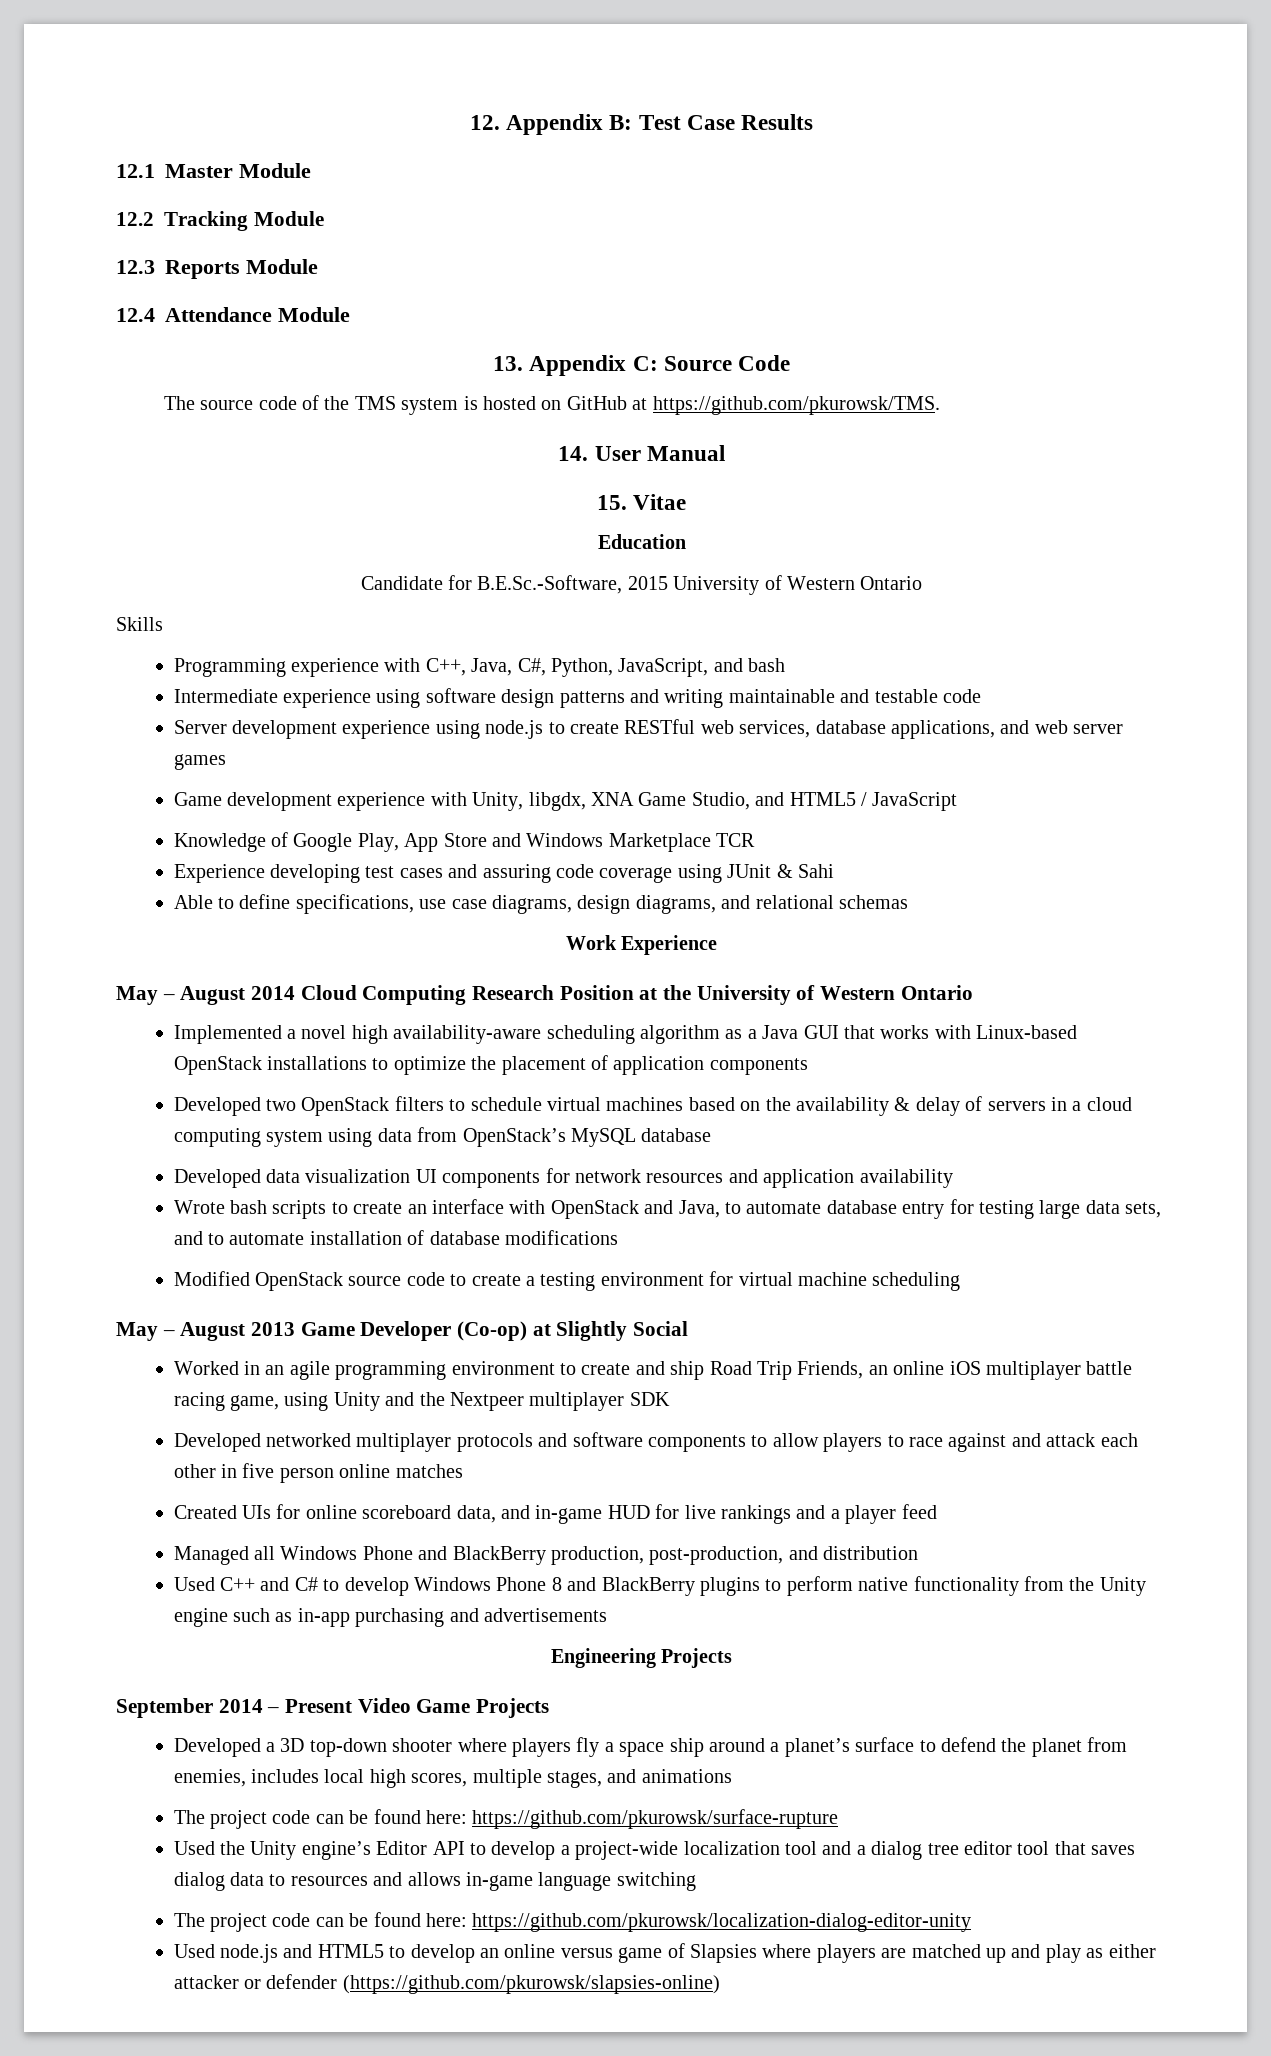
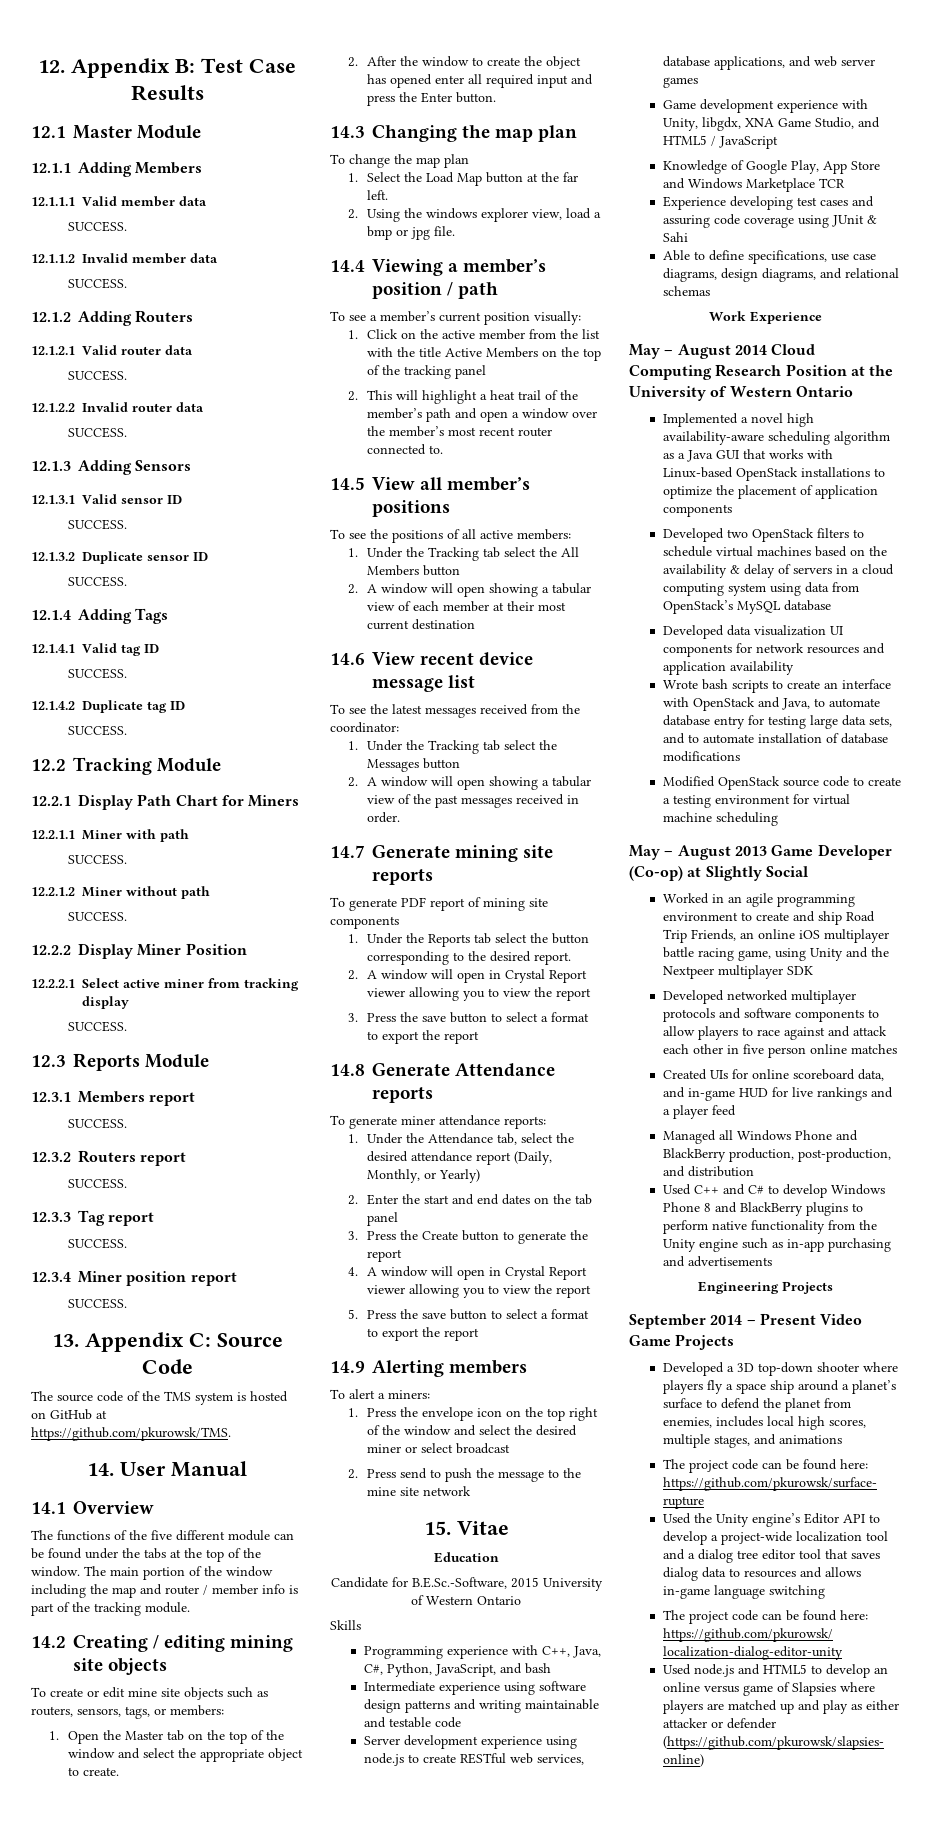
[116,211,324,231] [116,259,318,279] [116,307,350,322] 12.2 Tracking Module // 12.3 Reports Module // 12.4 Attendance Module -> [31,162,203,177] [31,196,207,207] [67,221,127,232] [31,253,218,264] [67,278,127,289] [31,310,194,326] [31,345,193,355] [67,370,127,381] [31,402,204,412] [67,427,127,438] [31,460,192,475] [31,494,182,504] [67,519,127,530] [31,551,208,564] [67,576,127,587] [31,608,169,624] [31,643,159,656] [67,668,127,679] [31,700,185,713] [67,725,127,736] [31,757,222,775] [31,794,300,810] [31,829,189,842] [67,854,127,865] [31,886,210,899] [67,911,127,922] [31,943,247,959] [31,978,299,991] [82,996,129,1009] [67,1021,127,1032] [31,1053,210,1071] [31,1091,196,1106] [67,1118,127,1129] [31,1150,187,1166] [67,1178,127,1189] [31,1210,155,1226] [67,1238,127,1249] [31,1271,237,1286] [67,1298,127,1309] 12.1.1 Adding Members // 12.1.1.1 Valid member data // SUCCESS. // 12.1.1.2 Invalid member data // SUCCESS. // 12.1.2 Adding Routers // 12.1.2.1 Valid router data // SUCCESS. // 12.1.2.2 Invalid router data // SUCCESS. // 12.1.3 Adding Sensors // 12.1.3.1 Valid sensor ID // SUCCESS. // 12.1.3.2 Duplicate sensor ID // SUCCESS. // 12.1.4 Adding Tags // 12.1.4.1 Valid tag ID // SUCCESS. // 12.1.4.2 Duplicate tag ID // SUCCESS. // 12.2 Tracking Module // 12.2.1 Display Path Chart for Miners // 12.2.1.1 Miner with path // SUCCESS. // 12.2.1.2 Miner without path // SUCCESS. // 12.2.2 Display Miner Position // 12.2.2.1 Select active miner from tracking display // SUCCESS. // 12.3 Reports Module // 12.3.1 Members report // SUCCESS. // 12.3.2 Routers report // SUCCESS. // 12.3.3 Tag report // SUCCESS. // 12.3.4 Miner position report // SUCCESS.
(725, 453) none -> [31,1501,154,1514] [31,1530,294,1541] [31,1548,261,1562] [31,1566,273,1580] [31,1584,298,1598] [31,1602,190,1616] [31,1635,294,1652] [73,1658,168,1675] [31,1687,268,1700] [31,1705,224,1719] [49,1730,284,1744] [67,1748,303,1762] [67,1767,119,1776] [348,56,581,69] [366,74,593,88] [366,92,496,106] [330,125,578,142] [330,154,469,168] [348,172,578,186] [366,190,388,200] [348,208,601,222] [366,226,455,240] [330,259,547,276] [372,282,499,299] [330,311,581,325] [348,329,600,340] [366,347,601,361] [366,365,486,379] [348,390,578,404] [366,408,597,422] [366,426,552,437] [366,444,443,455] [330,477,531,491] [372,500,450,517] [330,529,571,543] [348,547,579,561] [366,565,460,576] [348,583,591,597] [366,601,566,612] [366,619,475,630] [330,652,534,666] [372,675,476,692] [330,704,580,718] [330,722,399,733] [348,740,557,754] [366,758,460,772] [348,776,591,790] [366,794,579,808] [366,812,400,823] [330,845,554,862] [372,869,433,885] [330,897,548,911] [330,916,399,929] [348,933,589,947] [366,951,571,965] [348,969,587,983] [366,987,591,1001] [348,1012,589,1023] [366,1030,479,1044] [330,1063,556,1077] [372,1087,433,1103] [330,1115,546,1129] [348,1133,574,1145] [366,1151,552,1165] [366,1169,480,1183] [348,1194,592,1205] [366,1212,398,1226] [348,1230,588,1244] [366,1249,402,1262] [348,1266,587,1280] [366,1284,591,1298] [348,1309,589,1320] [366,1327,479,1341] [330,1360,528,1377] [330,1389,430,1399] [348,1407,598,1421] [366,1425,577,1436] [366,1443,510,1454] [348,1468,581,1482] [366,1486,471,1496] // 14.1 Overview // The functions of the five different module can be found under the tabs at the top of the window. The main portion of the window including the map and router / member info is part of the tracking module. // 14.2 Creating / editing mining site objects // To create or edit mine site objects such as routers, sensors, tags, or members: // 1. Open the Master tab on the top of the window and select the appropriate object to create. // 2. After the window to create the object has opened enter all required input and press the Enter button. // 14.3 Changing the map plan // To change the map plan // 1. Select the Load Map button at the far left. // 2. Using the windows explorer view, load a bmp or jpg file. // 14.4 Viewing a member’s position / path // To see a member’s current position visually: // 1. Click on the active member from the list with the title Active Members on the top of the tracking panel // 2. This will highlight a heat trail of the member’s path and open a window over the member’s most recent router connected to. // 14.5 View all member’s positions // To see the positions of all active members: // 1. Under the Tracking tab select the All Members button // 2. A window will open showing a tabular view of each member at their most current destination // 14.6 View recent device message list // To see the latest messages received from the coordinator: // 1. Under the Tracking tab select the Messages button // 2. A window will open showing a tabular view of the past messages received in order. // 14.7 Generate mining site reports // To generate PDF report of mining site components // 1. Under the Reports tab select the button corresponding to the desired report. // 2. A window will open in Crystal Report viewer allowing you to view the report // 3. Press the save button to select a format to export the report // 14.8 Generate Attendance reports // To generate miner attendance reports: // 1. Under the Attendance tab, select the desired attendance report (Daily, Monthly, or Yearly) // 2. Enter the start and end dates on the tab panel // 3. Press the Create button to generate the report // 4. A window will open in Crystal Report viewer allowing you to view the report // 5. Press the save button to select a format to export the report // 14.9 Alerting members // To alert a miners: // 1. Press the envelope icon on the top right of the window and select the desired miner or select broadcast // 2. Press send to push the message to the mine site network

